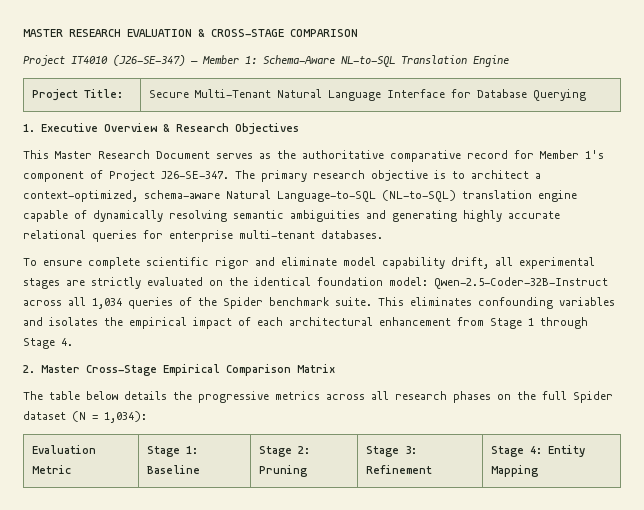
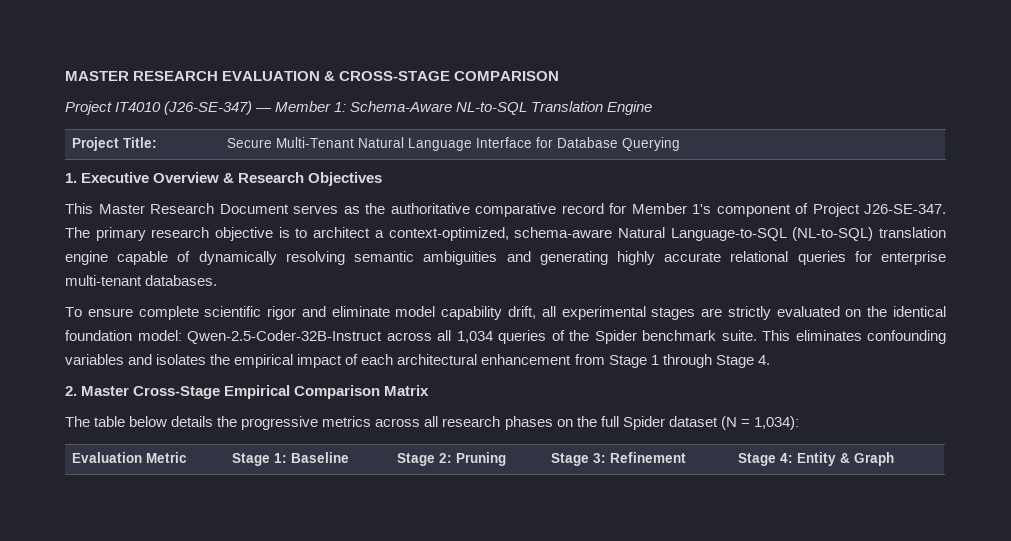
[491,465,539,477] Mapping -> [840,452,895,466] & Graph

